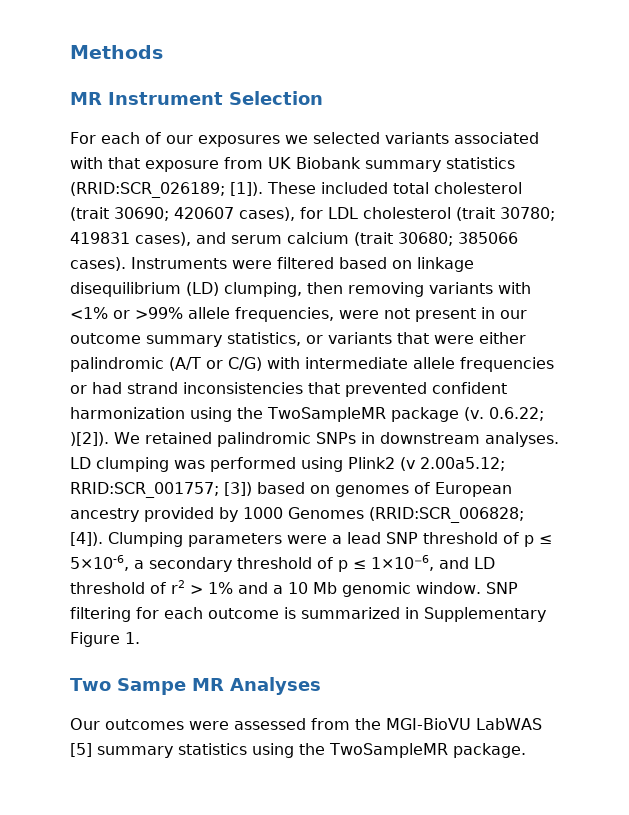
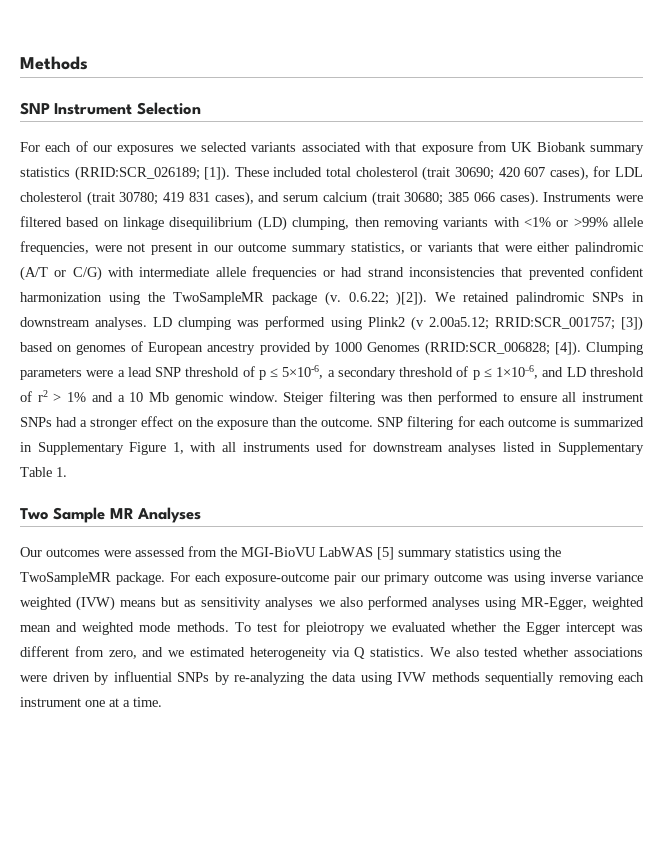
[70,92,102,105] MR -> [20,102,50,115] SNP
[174,207,234,219] 420607 -> [498,167,546,177] 420 607
[70,232,130,244] 419831 -> [163,192,210,202] 419 831
[458,232,518,244] 385066 -> [448,192,495,202] 385 066
(481, 588) none -> [283,391,643,405] [20,416,374,430] Steiger filtering was then performed to ensure all instrument SNPs had a stronger effect on the exposure than the outcome.
(120, 639) none -> [172,441,645,455] [20,467,52,477] 1, with all instruments used for downstream analyses listed in Supplementary Table
[116,678,186,695] Sampe -> [53,507,106,523] Sample
(526, 750) none -> [169,572,643,585] [20,596,645,611] [20,621,643,635] [20,646,643,660] [20,671,644,685] [20,697,162,707] For each exposure-outcome pair our primary outcome was using inverse variance weighted (IVW) means but as sensitivity analyses we also performed analyses using MR-Egger, weighted mean and weighted mode methods. To test for pleiotropy we evaluated whether the Egger intercept was different from zero, and we estimated heterogeneity via Q statistics. We also tested whether associations were driven by influential SNPs by re-analyzing the data using IVW methods sequentially removing each instrument one at a time.

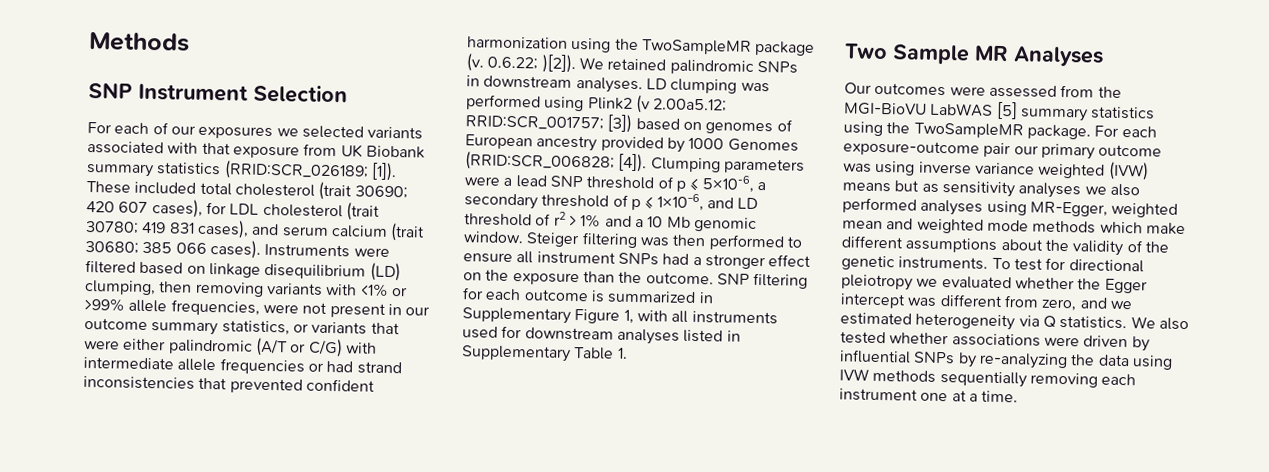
[176,622,229,632] methods. -> [1032,220,1186,236] [841,235,1169,257] [841,255,989,271] methods which make different assumptions about the validity of the genetic instruments.
(300, 626) none -> [1068,259,1144,273] directional

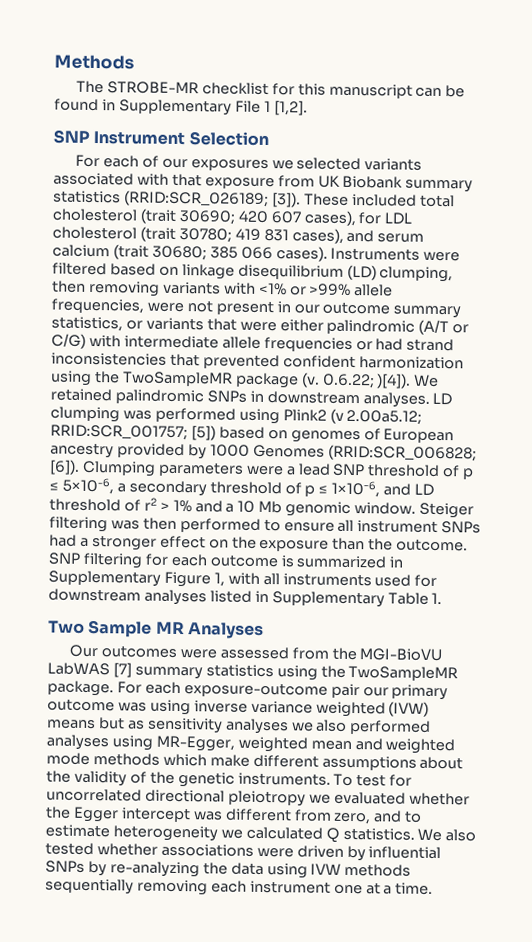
(190, 42) none -> [75,80,466,99] [54,98,308,116] // The STROBE-MR checklist for this manuscript can be found in Supplementary File 1 [1,2].
[370,162,397,182] [1]). -> [271,192,301,208] [3]).
[541,54,576,74] )[2]). -> [376,373,412,389] )[4]).
[607,114,633,133] [3]) -> [190,425,216,441] [5])
[618,153,648,173] [4]). -> [49,459,80,475] [6]).
[995,101,1018,120] [5] -> [112,662,132,678] [7]
(1067, 264) none -> [46,788,142,802] uncorrelated
[1109,300,1132,310] [840,312,1040,331] we estimated heterogeneity via -> [404,810,423,823] [45,824,323,842] to estimate heterogeneity we calculated

